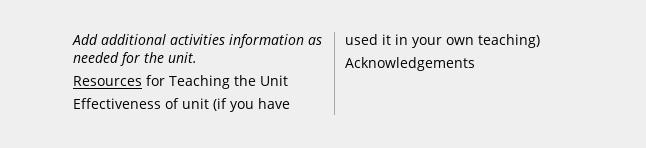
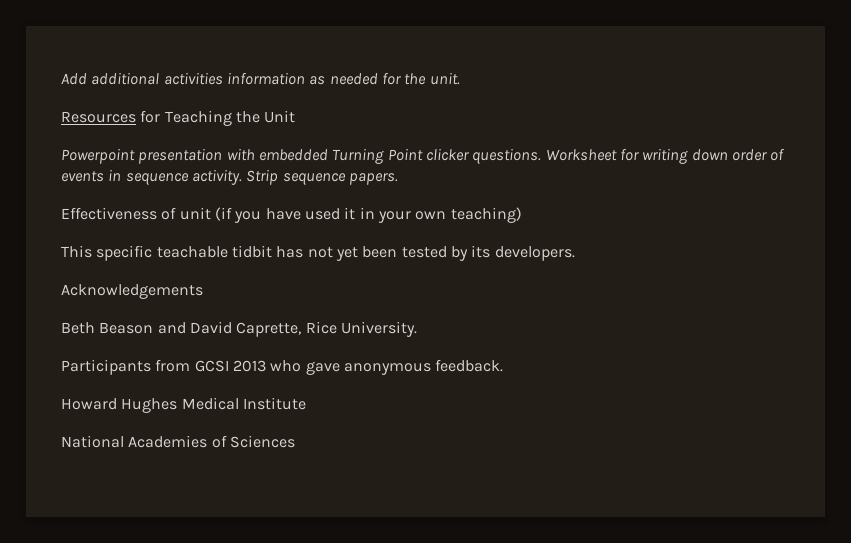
(288, 80) none -> [61,148,785,164] [61,169,398,185] // Powerpoint presentation with embedded Turning Point clicker questions. Worksheet for writing down order of events in sequence activity. Strip sequence papers.
[345,57,475,71] Acknowledgements -> [61,245,575,261] [61,284,203,299] [61,321,417,337] [61,359,504,375] [61,397,306,413] [61,435,295,448] This specific teachable tidbit has not yet been tested by its developers. // Acknowledgements // Beth Beason and David Caprette, Rice University. // Participants from GCSI 2013 who gave anonymous feedback. // Howard Hughes Medical Institute // National Academies of Sciences

